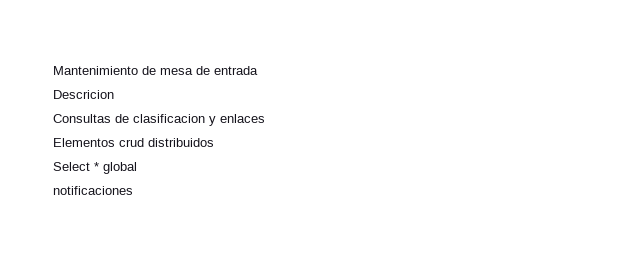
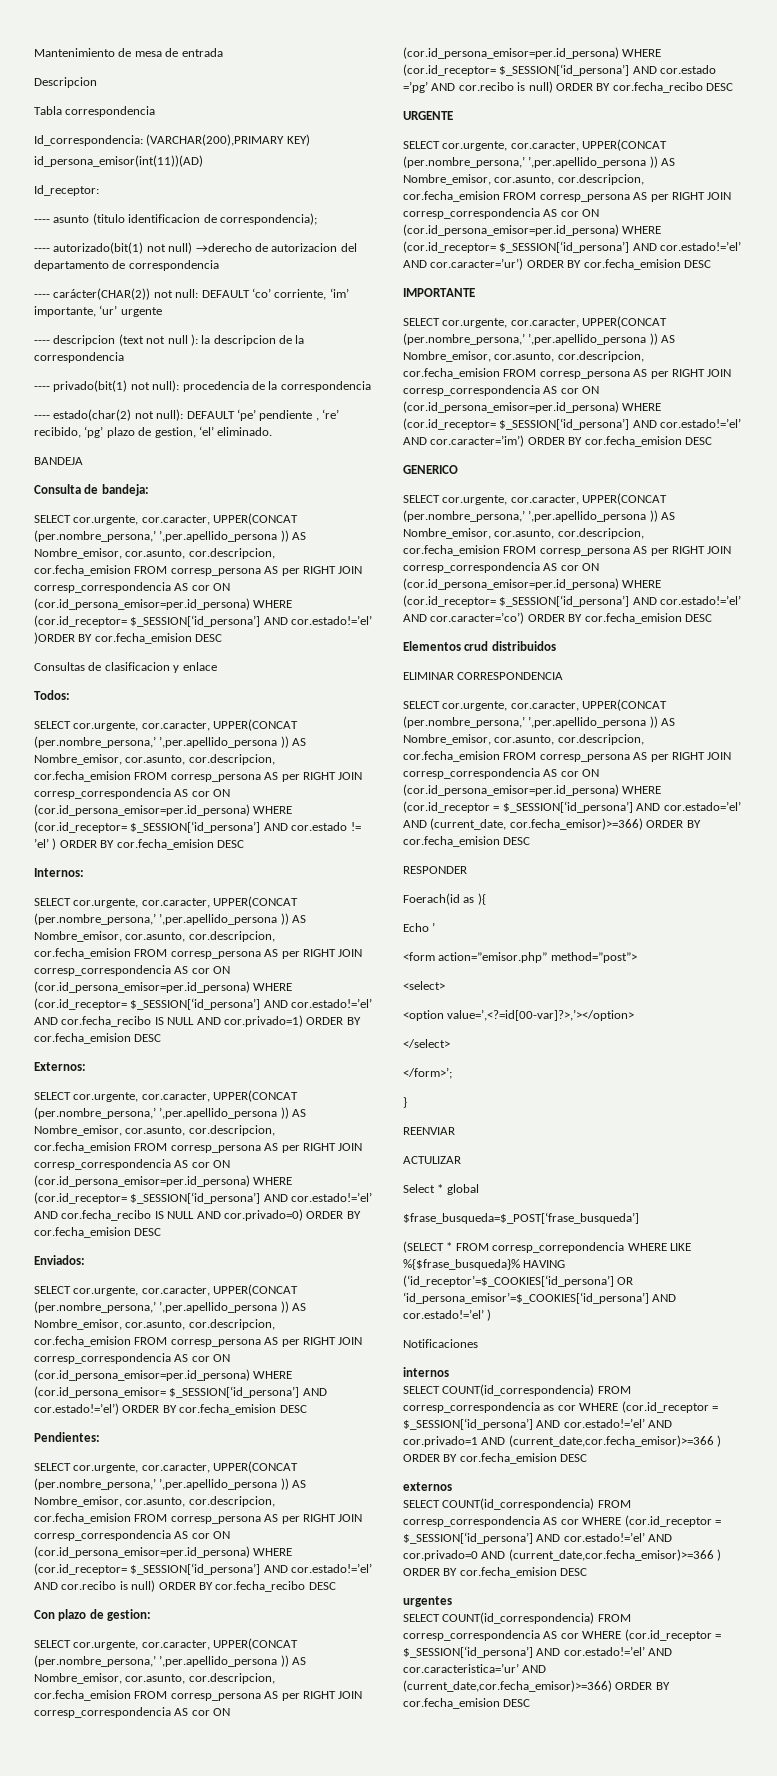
[53,90,114,99] [53,114,265,126] [53,138,214,147] [53,162,137,174] [53,186,133,195] Descricion // Consultas de clasificacion y enlaces // Elementos crud distribuidos // Select * global // notificaciones -> [34,77,97,88] [34,106,156,117] [34,134,310,146] [34,155,203,167] [34,185,99,196] [34,213,317,225] [34,242,357,254] [34,260,219,271] [34,288,349,300] [34,305,162,317] [34,334,305,346] [34,352,124,363] [34,380,371,392] [34,409,339,421] [34,426,273,438] [34,457,83,465] [34,484,149,496] [34,513,299,525] [34,530,307,542] [34,548,275,559] [34,565,363,576] [34,582,231,593] [34,598,293,610] [34,615,373,627] [34,632,223,644] [34,662,217,673] [34,690,70,700] [34,719,299,731] [34,736,307,748] [34,754,275,765] [34,771,363,782] [34,788,231,799] [34,804,293,816] [34,821,361,833] [34,838,244,850] [34,868,84,877] [34,896,299,908] [34,913,307,925] [34,931,275,942] [34,948,363,959] [34,965,231,976] [34,981,293,993] [34,998,373,1010] [34,1015,361,1027] [34,1033,162,1044] [34,1062,86,1071] [34,1090,299,1102] [34,1107,307,1119] [34,1125,275,1136] [34,1142,363,1153] [34,1159,231,1170] [34,1175,293,1187] [34,1192,373,1204] [34,1209,361,1221] [34,1227,162,1238] [34,1255,85,1265] [34,1284,299,1296] [34,1301,307,1313] [34,1319,275,1330] [34,1336,363,1347] [34,1353,231,1364] [34,1369,293,1381] [34,1386,327,1398] [34,1403,307,1415] [34,1432,100,1442] [34,1461,299,1473] [34,1478,307,1490] [34,1496,275,1507] [34,1513,363,1524] [34,1530,231,1541] [34,1546,293,1558] [34,1563,373,1575] [34,1580,336,1592] [34,1609,152,1621] [34,1638,299,1650] [34,1655,307,1667] [34,1673,275,1684] [34,1690,363,1701] [34,1707,231,1718] [403,47,662,59] [403,64,717,76] [403,81,733,93] [403,111,453,120] [403,139,668,151] [403,156,676,168] [403,174,644,185] [403,191,732,202] [403,208,600,219] [403,224,662,236] [403,241,742,253] [403,258,711,270] [403,288,475,297] [403,316,668,328] [403,333,676,345] [403,351,644,362] [403,368,732,379] [403,385,600,396] [403,401,662,413] [403,418,742,430] [403,435,712,447] [403,465,458,474] [403,493,668,505] [403,510,676,522] [403,528,644,539] [403,545,732,556] [403,562,600,573] [403,578,662,590] [403,595,742,607] [403,612,712,624] [403,641,556,651] [403,672,564,680] [403,699,668,711] [403,716,676,728] [403,734,644,745] [403,751,732,762] [403,768,600,779] [403,784,662,796] [403,801,741,813] [403,818,701,830] [403,836,531,847] [403,866,467,874] [403,893,486,905] [403,922,436,932] [403,952,637,963] [403,981,445,990] [403,1009,635,1021] [403,1039,450,1048] [403,1067,452,1079] [403,1097,407,1108] [403,1127,455,1135] [403,1156,461,1164] [403,1184,479,1195] [403,1212,639,1224] [403,1241,691,1253] [403,1259,566,1270] [403,1275,634,1287] [403,1292,677,1304] [403,1309,492,1321] [403,1339,478,1348] [403,1367,449,1377] [403,1384,631,1396] [403,1401,718,1413] [403,1418,673,1430] [403,1435,722,1447] [403,1453,588,1464] [403,1482,452,1491] [403,1498,631,1510] [403,1515,721,1527] [403,1532,673,1544] [403,1549,722,1561] [403,1567,588,1578] [403,1596,452,1607] [403,1612,631,1624] [403,1629,721,1641] [403,1646,673,1658] [403,1663,547,1673] [403,1680,670,1692] [403,1698,531,1709] Descripcion // Tabla correspondencia // Id_correspondencia: (VARCHAR(200),PRIMARY KEY) // id_persona_emisor(int(11))(AD) // Id_receptor: // ---- asunto (titulo identificacion de correspondencia); // ---- autorizado(bit(1) not null) →derecho de autorizacion del departamento de correspondencia // ---- carácter(CHAR(2)) not null: DEFAULT ‘co’ corriente, ‘im’ importante, ‘ur’ urgente // ---- descripcion (text not null ): la descripcion de la correspondencia // ---- privado(bit(1) not null): procedencia de la correspondencia // ---- estado(char(2) not null): DEFAULT ‘pe’ pendiente , ‘re’ recibido, ‘pg’ plazo de gestion, ‘el’ eliminado. // BANDEJA // Consulta de bandeja: // SELECT cor.urgente, cor.caracter, UPPER(CONCAT (per.nombre_persona,’ ’,per.apellido_persona )) AS Nombre_emisor, cor.asunto, cor.descripcion, cor.fecha_emision FROM corresp_persona AS per RIGHT JOIN corresp_correspondencia AS cor ON (cor.id_persona_emisor=per.id_persona) WHERE (cor.id_receptor= $_SESSION[‘id_persona’] AND cor.estado!=’el’ )ORDER BY cor.fecha_emision DESC // Consultas de clasificacion y enlace // Todos: // SELECT cor.urgente, cor.caracter, UPPER(CONCAT (per.nombre_persona,’ ’,per.apellido_persona )) AS Nombre_emisor, cor.asunto, cor.descripcion, cor.fecha_emision FROM corresp_persona AS per RIGHT JOIN corresp_correspondencia AS cor ON (cor.id_persona_emisor=per.id_persona) WHERE (cor.id_receptor= $_SESSION[‘id_persona’] AND cor.estado != ’el’ ) ORDER BY cor.fecha_emision DESC // Internos: // SELECT cor.urgente, cor.caracter, UPPER(CONCAT (per.nombre_persona,’ ’,per.apellido_persona )) AS Nombre_emisor, cor.asunto, cor.descripcion, cor.fecha_emision FROM corresp_persona AS per RIGHT JOIN corresp_correspondencia AS cor ON (cor.id_persona_emisor=per.id_persona) WHERE (cor.id_receptor= $_SESSION[‘id_persona’] AND cor.estado!=’el’ AND cor.fecha_recibo IS NULL AND cor.privado=1) ORDER BY cor.fecha_emision DESC // Externos: // SELECT cor.urgente, cor.caracter, UPPER(CONCAT (per.nombre_persona,’ ’,per.apellido_persona )) AS Nombre_emisor, cor.asunto, cor.descripcion, cor.fecha_emision FROM corresp_persona AS per RIGHT JOIN corresp_correspondencia AS cor ON (cor.id_persona_emisor=per.id_persona) WHERE (cor.id_receptor= $_SESSION[‘id_persona’] AND cor.estado!=’el’ AND cor.fecha_recibo IS NULL AND cor.privado=0) ORDER BY cor.fecha_emision DESC // Enviados: // SELECT cor.urgente, cor.caracter, UPPER(CONCAT (per.nombre_persona,’ ’,per.apellido_persona )) AS Nombre_emisor, cor.asunto, cor.descripcion, cor.fecha_emision FROM corresp_persona AS per RIGHT JOIN corresp_correspondencia AS cor ON (cor.id_persona_emisor=per.id_persona) WHERE (cor.id_persona_emisor= $_SESSION[‘id_persona’] AND cor.estado!=’el’) ORDER BY cor.fecha_emision DESC // Pendientes: // SELECT cor.urgente, cor.caracter, UPPER(CONCAT (per.nombre_persona,’ ’,per.apellido_persona )) AS Nombre_emisor, cor.asunto, cor.descripcion, cor.fecha_emision FROM corresp_persona AS per RIGHT JOIN corresp_correspondencia AS cor ON (cor.id_persona_emisor=per.id_persona) WHERE (cor.id_receptor= $_SESSION[‘id_persona’] AND cor.estado!=’el’ AND cor.recibo is null) ORDER BY cor.fecha_recibo DESC // Con plazo de gestion: // SELECT cor.urgente, cor.caracter, UPPER(CONCAT (per.nombre_persona,’ ’,per.apellido_persona )) AS Nombre_emisor, cor.asunto, cor.descripcion, cor.fecha_emision FROM corresp_persona AS per RIGHT JOIN corresp_correspondencia AS cor ON (cor.id_persona_emisor=per.id_persona) WHERE (cor.id_receptor= $_SESSION[‘id_persona’] AND cor.estado =’pg’ AND cor.recibo is null) ORDER BY cor.fecha_recibo DESC // URGENTE // SELECT cor.urgente, cor.caracter, UPPER(CONCAT (per.nombre_persona,’ ’,per.apellido_persona )) AS Nombre_emisor, cor.asunto, cor.descripcion, cor.fecha_emision FROM corresp_persona AS per RIGHT JOIN corresp_correspondencia AS cor ON (cor.id_persona_emisor=per.id_persona) WHERE (cor.id_receptor= $_SESSION[‘id_persona’] AND cor.estado!=’el’ AND cor.caracter=’ur’) ORDER BY cor.fecha_emision DESC // IMPORTANTE // SELECT cor.urgente, cor.caracter, UPPER(CONCAT (per.nombre_persona,’ ’,per.apellido_persona )) AS Nombre_emisor, cor.asunto, cor.descripcion, cor.fecha_emision FROM corresp_persona AS per RIGHT JOIN corresp_correspondencia AS cor ON (cor.id_persona_emisor=per.id_persona) WHERE (cor.id_receptor= $_SESSION[‘id_persona’] AND cor.estado!=’el’ AND cor.caracter=’im’) ORDER BY cor.fecha_emision DESC // GENERICO // SELECT cor.urgente, cor.caracter, UPPER(CONCAT (per.nombre_persona,’ ’,per.apellido_persona )) AS Nombre_emisor, cor.asunto, cor.descripcion, cor.fecha_emision FROM corresp_persona AS per RIGHT JOIN corresp_correspondencia AS cor ON (cor.id_persona_emisor=per.id_persona) WHERE (cor.id_receptor= $_SESSION[‘id_persona’] AND cor.estado!=’el’ AND cor.caracter=’co’) ORDER BY cor.fecha_emision DESC // Elementos crud distribuidos // ELIMINAR CORRESPONDENCIA // SELECT cor.urgente, cor.caracter, UPPER(CONCAT (per.nombre_persona,’ ’,per.apellido_persona )) AS Nombre_emisor, cor.asunto, cor.descripcion, cor.fecha_emision FROM corresp_persona AS per RIGHT JOIN corresp_correspondencia AS cor ON (cor.id_persona_emisor=per.id_persona) WHERE (cor.id_receptor = $_SESSION[‘id_persona’] AND cor.estado=’el’ AND (current_date, cor.fecha_emisor)>=366) ORDER BY cor.fecha_emision DESC // RESPONDER // Foerach(id as ){ // Echo ’ // <form action=”emisor.php” method=”post”> // <select> // <option value=’,<?=id[00-var]?>,’></option> // </select> // </form>’; // } // REENVIAR // ACTULIZAR // Select * global // $frase_busqueda=$_POST[‘frase_busqueda’] // (SELECT * FROM corresp_correpondencia WHERE LIKE %{$frase_busqueda}% HAVING (‘id_receptor’=$_COOKIES[‘id_persona’] OR ‘id_persona_emisor’=$_COOKIES[‘id_persona’] AND cor.estado!=’el’ ) // Notificaciones // internos // SELECT COUNT(id_correspondencia) FROM corresp_correspondencia as cor WHERE (cor.id_receptor = $_SESSION[‘id_persona’] AND cor.estado!=’el’ AND cor.privado=1 AND (current_date,cor.fecha_emisor)>=366 ) ORDER BY cor.fecha_emision DESC // externos // SELECT COUNT(id_correspondencia) FROM corresp_correspondencia AS cor WHERE (cor.id_receptor = $_SESSION[‘id_persona’] AND cor.estado!=’el’ AND cor.privado=0 AND (current_date,cor.fecha_emisor)>=366 ) ORDER BY cor.fecha_emision DESC // urgentes // SELECT COUNT(id_correspondencia) FROM corresp_correspondencia AS cor WHERE (cor.id_receptor = $_SESSION[‘id_persona’] AND cor.estado!=’el’ AND cor.caracteristica=’ur’ AND (current_date,cor.fecha_emisor)>=366) ORDER BY cor.fecha_emision DESC

